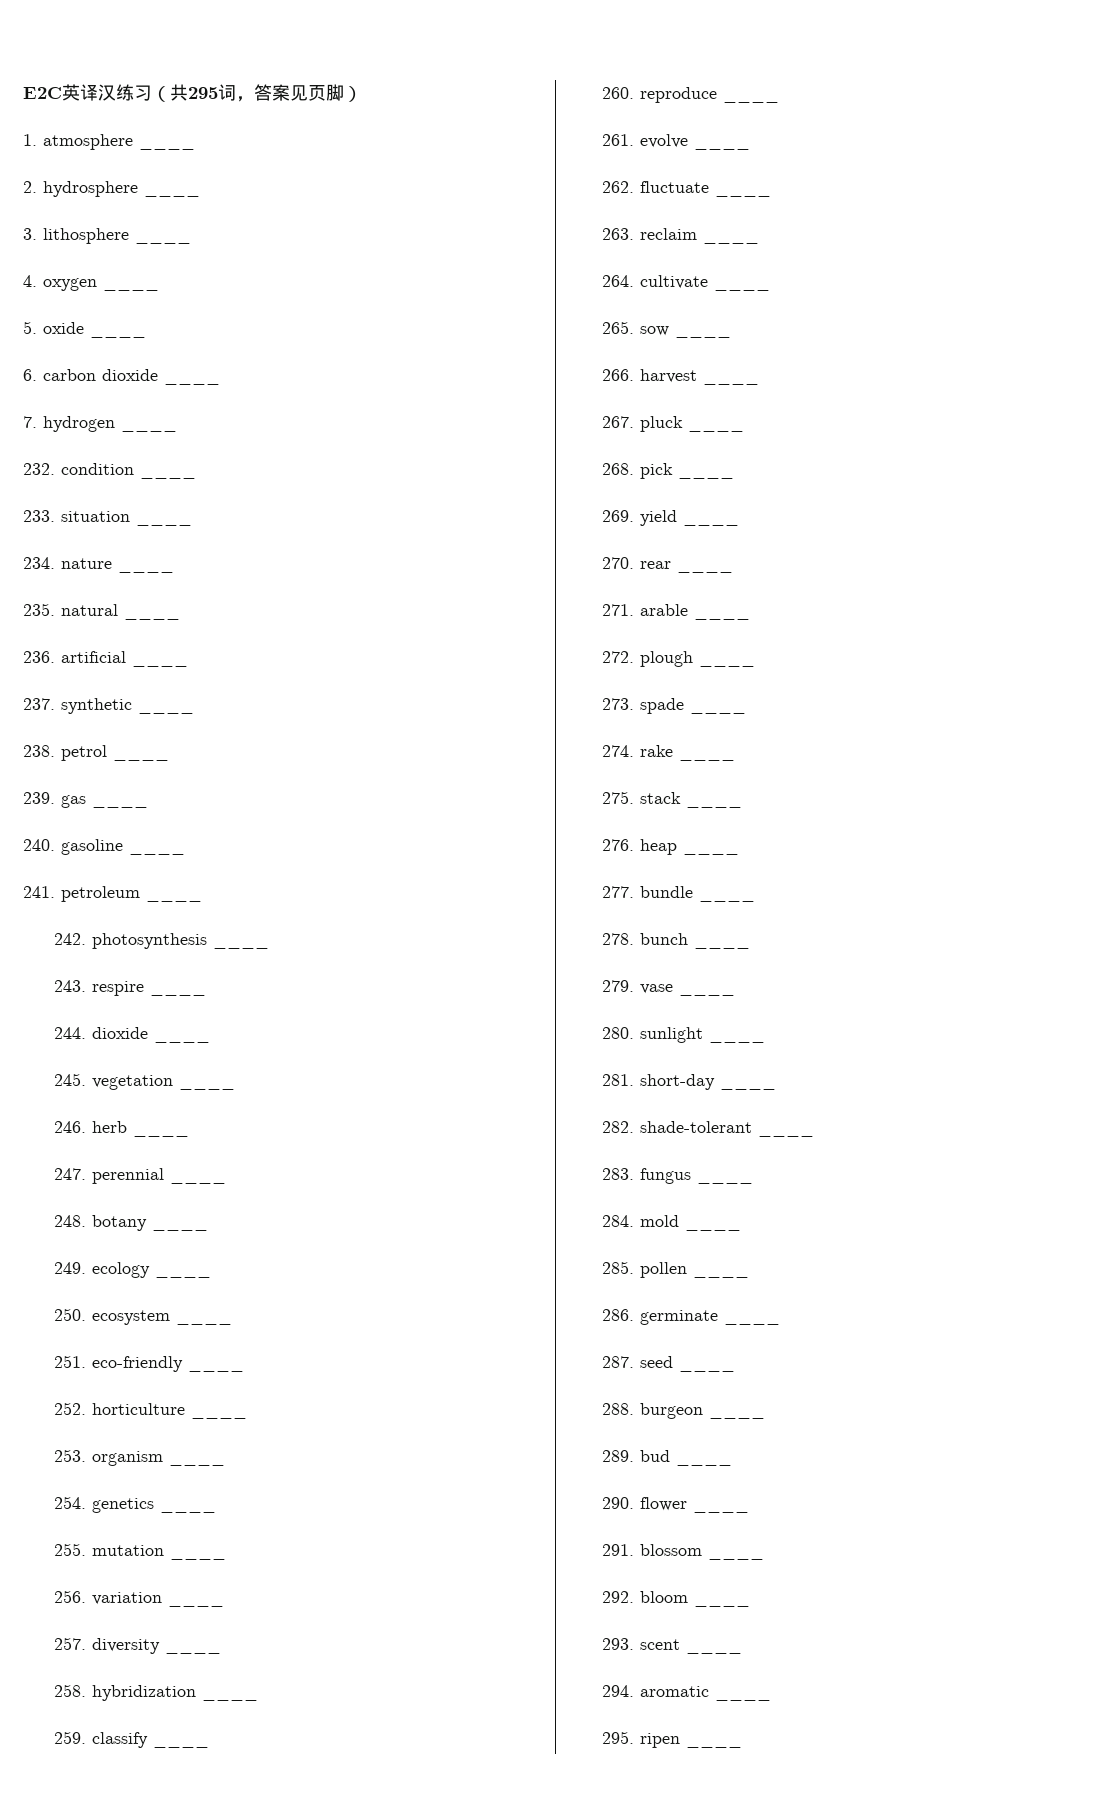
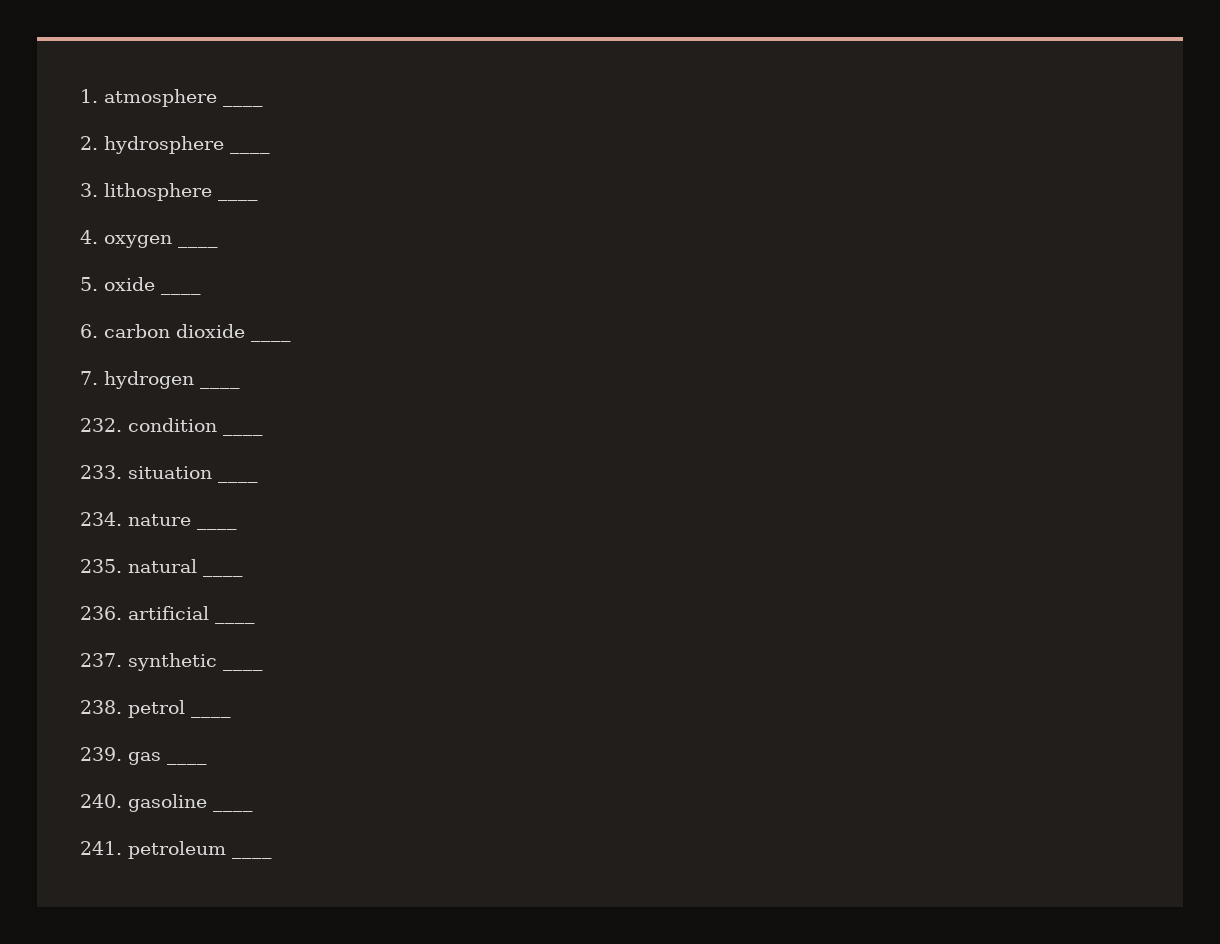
[23,84,362,102] E2C英译汉练习（共295词，答案见页脚） // -> (80, 96) none
[54,933,270,949] [54,980,207,996] [54,1027,149,1039] [154,1039,211,1043] [54,1073,236,1090] [54,1121,128,1133] [133,1133,190,1137] [54,1168,227,1184] [54,1215,209,1231] [54,1262,212,1278] [54,1308,233,1325] [54,1355,245,1372] [54,1402,186,1415] [191,1415,248,1419] [54,1449,226,1466] [54,1496,217,1513] [54,1543,165,1556] [170,1556,227,1560] [54,1590,225,1607] [54,1637,222,1654] [54,1684,259,1701] [54,1731,210,1748] [602,87,780,103] [602,134,751,150] [602,181,710,193] [715,193,772,197] [602,228,698,240] [703,240,760,244] [602,275,771,291] [602,321,732,338] [602,369,760,385] [602,416,745,432] [602,463,735,479] [602,510,740,526] [602,557,672,569] [677,569,734,573] [602,604,689,616] [694,616,751,620] [602,651,756,667] [602,698,747,714] [602,745,674,757] [679,757,736,761] [602,791,682,804] [686,804,743,808] [602,839,740,855] [602,886,694,898] [699,898,756,902] [602,933,689,945] [694,945,751,949] [602,980,736,996] [602,1027,766,1043] [602,1074,777,1090] [602,1121,753,1133] [758,1133,815,1137] [602,1168,754,1184] [602,1215,680,1227] [685,1227,742,1231] [602,1261,750,1278] [602,1309,781,1325] [602,1356,674,1368] [679,1368,736,1372] [602,1403,766,1419] [602,1450,671,1462] [676,1462,733,1466] [602,1497,750,1513] [602,1544,703,1556] [708,1556,765,1560] [602,1591,689,1603] [694,1603,751,1607] [602,1638,681,1650] [686,1650,743,1654] [602,1685,710,1697] [715,1697,772,1701] [602,1731,743,1748] // 242. photosynthesis ____ // 243. respire ____ // 244. dioxide ____ // 245. vegetation ____ // 246. herb ____ // 247. perennial ____ // 248. botany ____ // 249. ecology ____ // 250. ecosystem ____ // 251. eco-friendly ____ // 252. horticulture ____ // 253. organism ____ // 254. genetics ____ // 255. mutation ____ // 256. variation ____ // 257. diversity ____ // 258. hybridization ____ // 259. classify ____ // 260. reproduce ____ // 261. evolve ____ // 262. fluctuate ____ // 263. reclaim ____ // 264. cultivate ____ // 265. sow ____ // 266. harvest ____ // 267. pluck ____ // 268. pick ____ // 269. yield ____ // 270. rear ____ // 271. arable ____ // 272. plough ____ // 273. spade ____ // 274. rake ____ // 275. stack ____ // 276. heap ____ // 277. bundle ____ // 278. bunch ____ // 279. vase ____ // 280. sunlight ____ // 281. short-day ____ // 282. shade-tolerant ____ // 283. fungus ____ // 284. mold ____ // 285. pollen ____ // 286. germinate ____ // 287. seed ____ // 288. burgeon ____ // 289. bud ____ // 290. flower ____ // 291. blossom ____ // 292. bloom ____ // 293. scent ____ // 294. aromatic ____ // 295. ripen ____ -> (272, 857) none

